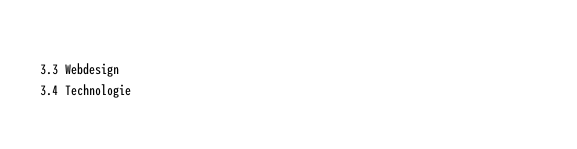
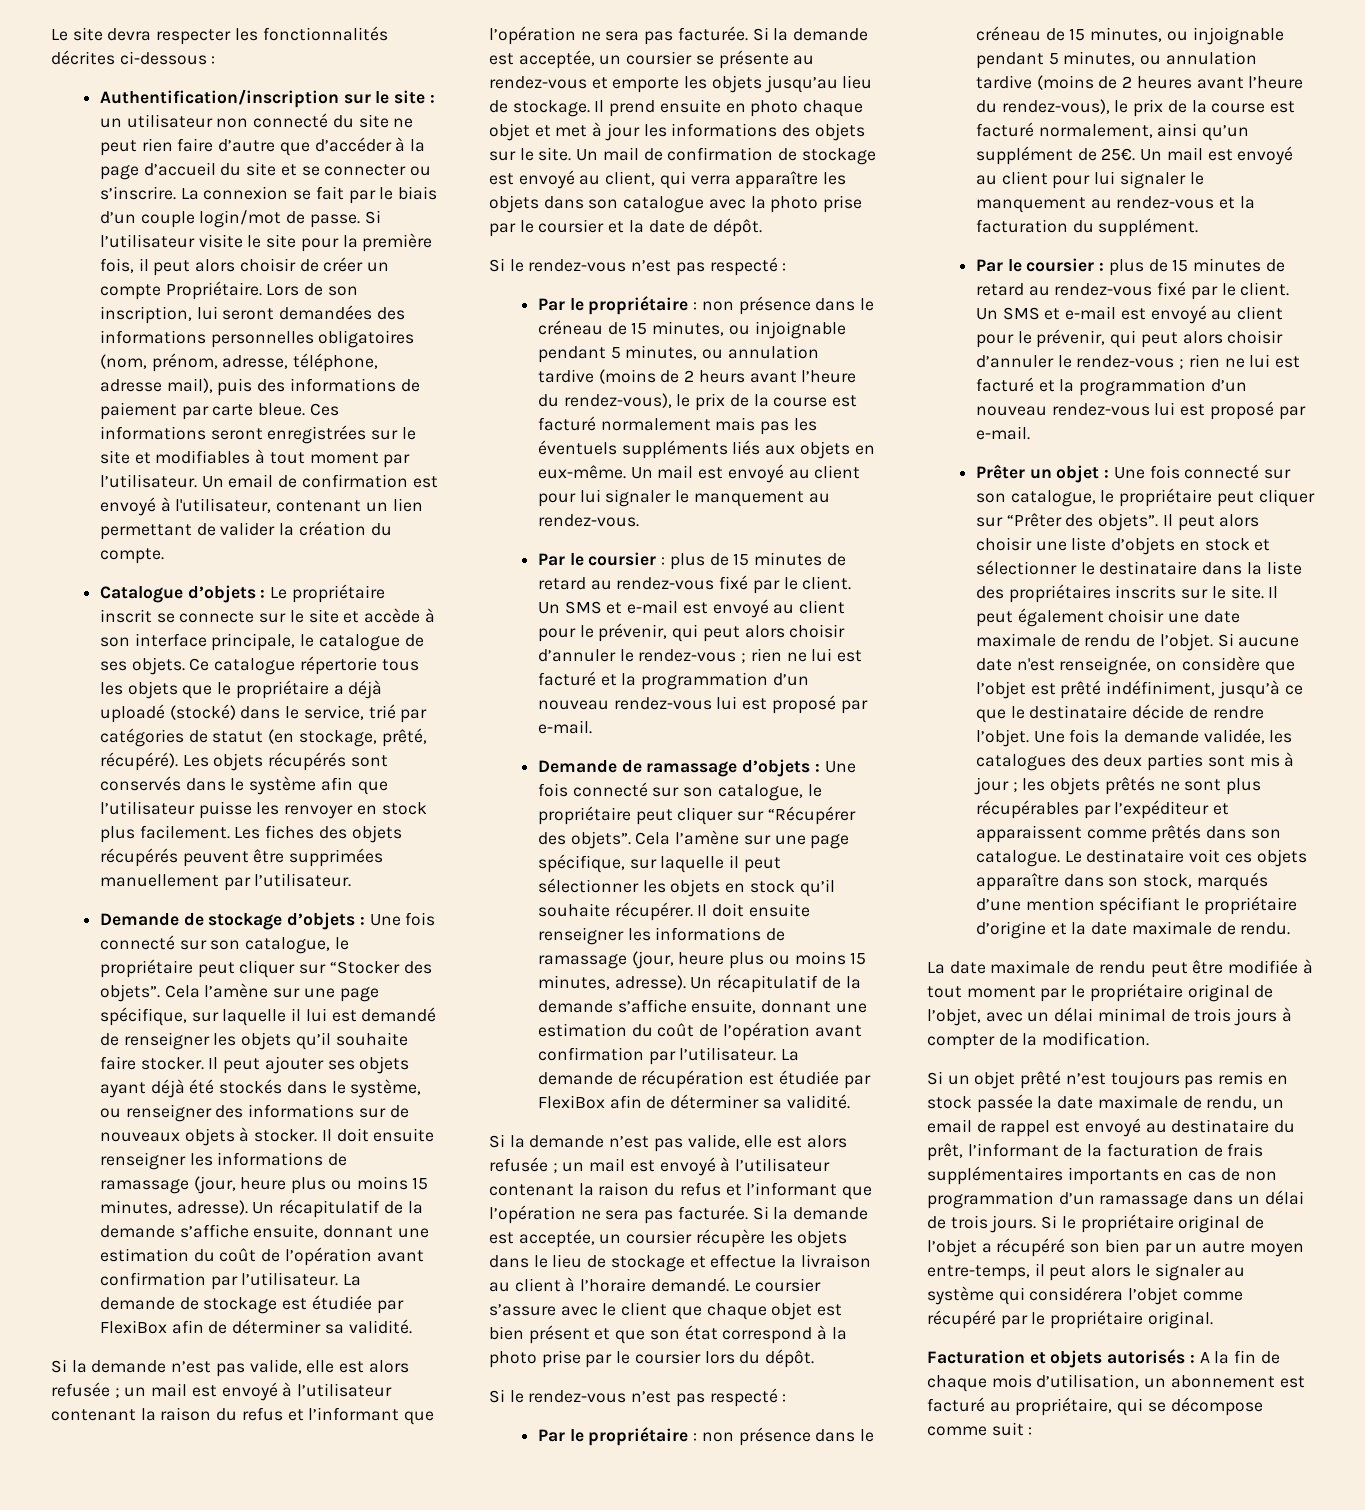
[40,63,119,77] [40,84,131,98] 3.3 Webdesign // 3.4 Technologie -> [51,26,388,45] [51,50,216,65] [99,89,435,108] [99,113,414,128] [99,137,426,156] [99,162,432,180] [99,186,438,204] [99,210,381,228] [99,233,433,252] [99,257,390,276] [99,281,358,300] [99,305,405,324] [99,330,415,348] [99,353,379,372] [99,378,420,396] [99,402,339,420] [99,425,416,444] [99,449,411,468] [99,474,438,488] [99,497,423,516] [99,521,392,540] [99,548,164,564] [99,584,385,603] [99,608,435,623] [99,633,424,651] [99,656,419,675] [99,680,383,699] [99,704,428,723] [99,728,427,747] [99,752,388,771] [99,776,388,795] [99,801,427,819] [99,825,402,843] [99,848,384,867] [99,873,352,891] [99,912,436,930] [99,935,349,954] [99,959,432,978] [99,983,379,1002] [99,1007,437,1026] [99,1032,408,1050] [99,1056,410,1074] [99,1079,422,1098] [99,1104,409,1122] [99,1127,435,1146] [99,1152,348,1170] [99,1176,429,1194] [99,1199,423,1218] [99,1224,429,1239] [99,1247,424,1266] [99,1272,362,1290] [99,1295,404,1314] [99,1319,412,1334] [51,1359,409,1377] [51,1382,393,1401] [51,1407,435,1425] [489,26,869,45] [489,50,815,69] [489,75,873,93] [489,99,864,117] [489,122,865,141] [489,147,876,165] [489,170,847,189] [489,195,863,213] [489,218,763,237] [489,257,787,276] [537,296,875,315] [537,320,846,339] [537,345,819,363] [537,369,857,384] [537,393,858,411] [537,416,817,435] [537,440,875,459] [537,464,861,483] [537,489,830,507] [537,514,639,527] [537,552,846,570] [537,575,852,594] [537,599,846,618] [537,623,846,642] [537,648,863,663] [537,671,809,690] [537,695,868,714] [537,720,592,734] [537,759,856,777] [537,782,822,801] [537,806,856,825] [537,830,850,849] [537,854,781,873] [537,878,835,897] [537,902,810,921] [537,927,786,945] [537,951,867,969] [537,974,861,993] [537,999,867,1014] [537,1022,862,1041] [537,1047,800,1065] [537,1070,871,1089] [537,1094,850,1109] [489,1134,847,1152] [489,1157,831,1176] [489,1182,873,1200] [489,1205,869,1224] [489,1229,848,1248] [489,1254,871,1272] [489,1277,822,1292] [489,1302,843,1320] [489,1325,847,1344] [489,1349,815,1368] [489,1388,787,1407] [537,1427,875,1446] [975,26,1284,45] [975,51,1257,69] [975,75,1304,90] [975,99,1296,117] [975,122,1250,141] [975,146,1294,165] [975,171,1204,189] [975,196,1255,213] [975,218,1199,237] [975,258,1285,276] [975,281,1290,300] [975,305,1284,324] [975,329,1284,348] [975,354,1301,369] [975,377,1247,396] [975,401,1306,420] [975,426,1030,440] [975,464,1292,483] [975,488,1315,507] [975,513,1260,531] [975,537,1271,555] [975,560,1302,575] [975,584,1279,603] [975,608,1240,627] [975,633,1300,651] [975,656,1295,675] [975,680,1303,699] [975,704,1264,723] [975,728,1293,747] [975,752,1295,771] [973,776,1262,795] [975,800,1230,819] [975,824,1281,843] [975,849,1307,867] [975,872,1268,891] [975,896,1297,915] [975,921,1291,939] [927,959,1313,978] [927,983,1274,1002] [927,1007,1292,1026] [927,1032,1150,1050] [927,1070,1288,1089] [927,1094,1285,1113] [927,1118,1296,1137] [927,1143,1264,1161] [927,1166,1277,1185] [927,1190,1304,1209] [927,1214,1265,1233] [927,1238,1304,1257] [927,1263,1246,1281] [927,1286,1243,1305] [927,1310,1213,1329] [927,1349,1280,1368] [927,1374,1305,1392] [927,1397,1263,1416] [927,1422,1033,1436] Le site devra respecter les fonctionnalités décrites ci-dessous : // Authentification/inscription sur le site : un utilisateur non connecté du site ne peut rien faire d’autre que d’accéder à la page d’accueil du site et se connecter ou s’inscrire. La connexion se fait par le biais d’un couple login/mot de passe. Si l’utilisateur visite le site pour la première fois, il peut alors choisir de créer un compte Propriétaire. Lors de son inscription, lui seront demandées des informations personnelles obligatoires (nom, prénom, adresse, téléphone, adresse mail), puis des informations de paiement par carte bleue. Ces informations seront enregistrées sur le site et modifiables à tout moment par l’utilisateur. Un email de confirmation est envoyé à l'utilisateur, contenant un lien permettant de valider la création du compte. // Catalogue d’objets : Le propriétaire inscrit se connecte sur le site et accède à son interface principale, le catalogue de ses objets. Ce catalogue répertorie tous les objets que le propriétaire a déjà uploadé (stocké) dans le service, trié par catégories de statut (en stockage, prêté, récupéré). Les objets récupérés sont conservés dans le système afin que l’utilisateur puisse les renvoyer en stock plus facilement. Les fiches des objets récupérés peuvent être supprimées manuellement par l’utilisateur. // Demande de stockage d’objets : Une fois connecté sur son catalogue, le propriétaire peut cliquer sur “Stocker des objets”. Cela l’amène sur une page spécifique, sur laquelle il lui est demandé de renseigner les objets qu’il souhaite faire stocker. Il peut ajouter ses objets ayant déjà été stockés dans le système, ou renseigner des informations sur de nouveaux objets à stocker. Il doit ensuite renseigner les informations de ramassage (jour, heure plus ou moins 15 minutes, adresse). Un récapitulatif de la demande s’affiche ensuite, donnant une estimation du coût de l’opération avant confirmation par l’utilisateur. La demande de stockage est étudiée par FlexiBox afin de déterminer sa validité. // Si la demande n’est pas valide, elle est alors refusée ; un mail est envoyé à l’utilisateur contenant la raison du refus et l’informant que l’opération ne sera pas facturée. Si la demande est acceptée, un coursier se présente au rendez-vous et emporte les objets jusqu’au lieu de stockage. Il prend ensuite en photo chaque objet et met à jour les informations des objets sur le site. Un mail de confirmation de stockage est envoyé au client, qui verra apparaître les objets dans son catalogue avec la photo prise par le coursier et la date de dépôt. // Si le rendez-vous n’est pas respecté : // Par le propriétaire : non présence dans le créneau de 15 minutes, ou injoignable pendant 5 minutes, ou annulation tardive (moins de 2 heurs avant l’heure du rendez-vous), le prix de la course est facturé normalement mais pas les éventuels suppléments liés aux objets en eux-même. Un mail est envoyé au client pour lui signaler le manquement au rendez-vous. // Par le coursier : plus de 15 minutes de retard au rendez-vous fixé par le client. Un SMS et e-mail est envoyé au client pour le prévenir, qui peut alors choisir d’annuler le rendez-vous ; rien ne lui est facturé et la programmation d’un nouveau rendez-vous lui est proposé par e-mail. // Demande de ramassage d’objets : Une fois connecté sur son catalogue, le propriétaire peut cliquer sur “Récupérer des objets”. Cela l’amène sur une page spécifique, sur laquelle il peut sélectionner les objets en stock qu’il souhaite récupérer. Il doit ensuite renseigner les informations de ramassage (jour, heure plus ou moins 15 minutes, adresse). Un récapitulatif de la demande s’affiche ensuite, donnant une estimation du coût de l’opération avant confirmation par l’utilisateur. La demande de récupération est étudiée par FlexiBox afin de déterminer sa validité. // Si la demande n’est pas valide, elle est alors refusée ; un mail est envoyé à l’utilisateur contenant la raison du refus et l’informant que l’opération ne sera pas facturée. Si la demande est acceptée, un coursier récupère les objets dans le lieu de stockage et effectue la livraison au client à l’horaire demandé. Le coursier s’assure avec le client que chaque objet est bien présent et que son état correspond à la photo prise par le coursier lors du dépôt. // Si le rendez-vous n’est pas respecté : // Par le propriétaire : non présence dans le créneau de 15 minutes, ou injoignable pendant 5 minutes, ou annulation tardive (moins de 2 heures avant l’heure du rendez-vous), le prix de la course est facturé normalement, ainsi qu’un supplément de 25€. Un mail est envoyé au client pour lui signaler le manquement au rendez-vous et la facturation du supplément. // Par le coursier : plus de 15 minutes de retard au rendez-vous fixé par le client. Un SMS et e-mail est envoyé au client pour le prévenir, qui peut alors choisir d’annuler le rendez-vous ; rien ne lui est facturé et la programmation d’un nouveau rendez-vous lui est proposé par e-mail. // Prêter un objet : Une fois connecté sur son catalogue, le propriétaire peut cliquer sur “Prêter des objets”. Il peut alors choisir une liste d’objets en stock et sélectionner le destinataire dans la liste des propriétaires inscrits sur le site. Il peut également choisir une date maximale de rendu de l’objet. Si aucune date n'est renseignée, on considère que l’objet est prêté indéfiniment, jusqu’à ce que le destinataire décide de rendre l’objet. Une fois la demande validée, les catalogues des deux parties sont mis à jour ; les objets prêtés ne sont plus récupérables par l’expéditeur et apparaissent comme prêtés dans son catalogue. Le destinataire voit ces objets apparaître dans son stock, marqués d’une mention spécifiant le propriétaire d’origine et la date maximale de rendu. // La date maximale de rendu peut être modifiée à tout moment par le propriétaire original de l’objet, avec un délai minimal de trois jours à compter de la modification. // Si un objet prêté n’est toujours pas remis en stock passée la date maximale de rendu, un email de rappel est envoyé au destinataire du prêt, l’informant de la facturation de frais supplémentaires importants en cas de non programmation d’un ramassage dans un délai de trois jours. Si le propriétaire original de l’objet a récupéré son bien par un autre moyen entre-temps, il peut alors le signaler au système qui considérera l’objet comme récupéré par le propriétaire original. // Facturation et objets autorisés : A la fin de chaque mois d’utilisation, un abonnement est facturé au propriétaire, qui se décompose comme suit :

